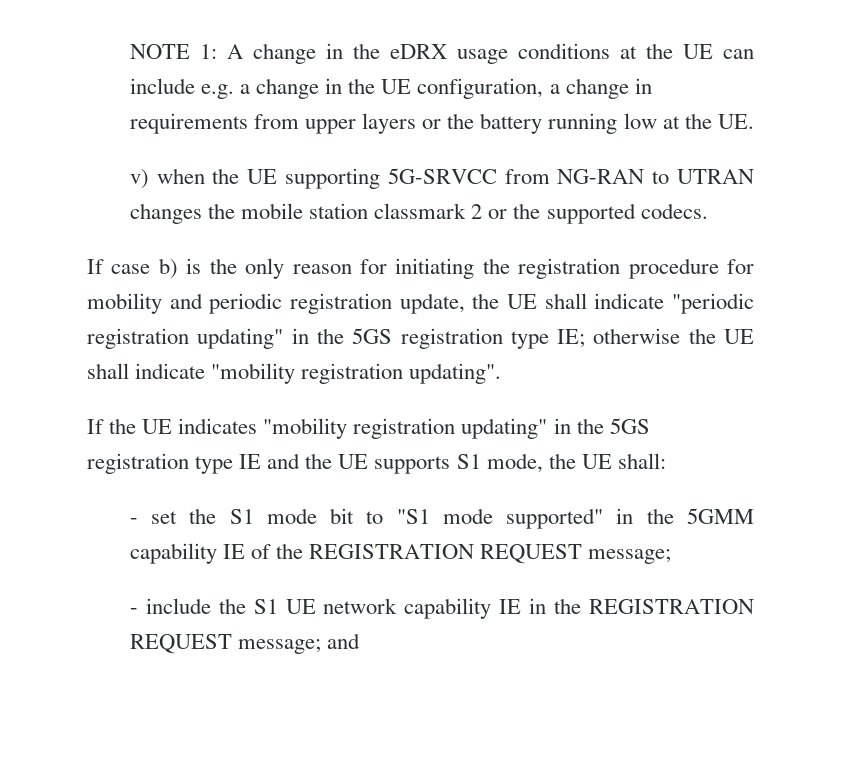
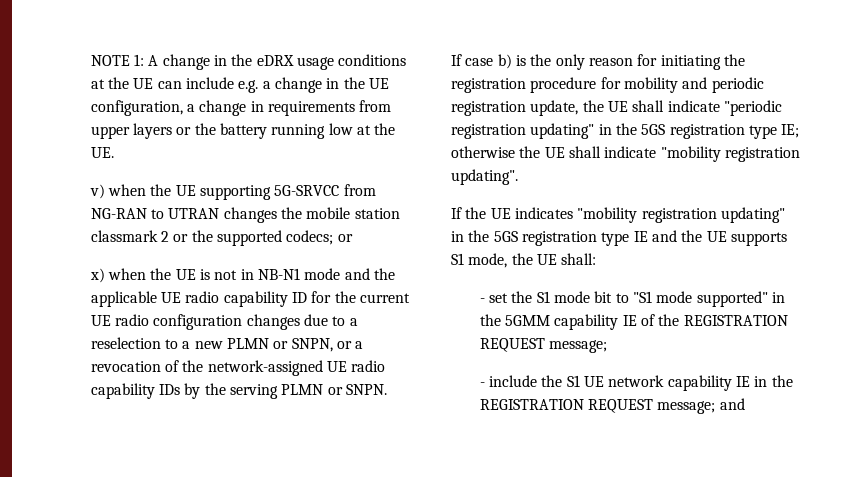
[640,203,708,219] codecs. -> [286,230,353,245] [89,268,396,283] [90,291,411,307] [90,314,358,330] [90,337,364,352] [90,360,386,376] [90,383,388,399] codecs; or // x) when the UE is not in NB-N1 mode and the applicable UE radio capability ID for the current UE radio configuration changes due to a reselection to a new PLMN or SNPN, or a revocation of the network-assigned UE radio capability IDs by the serving PLMN or SNPN.

